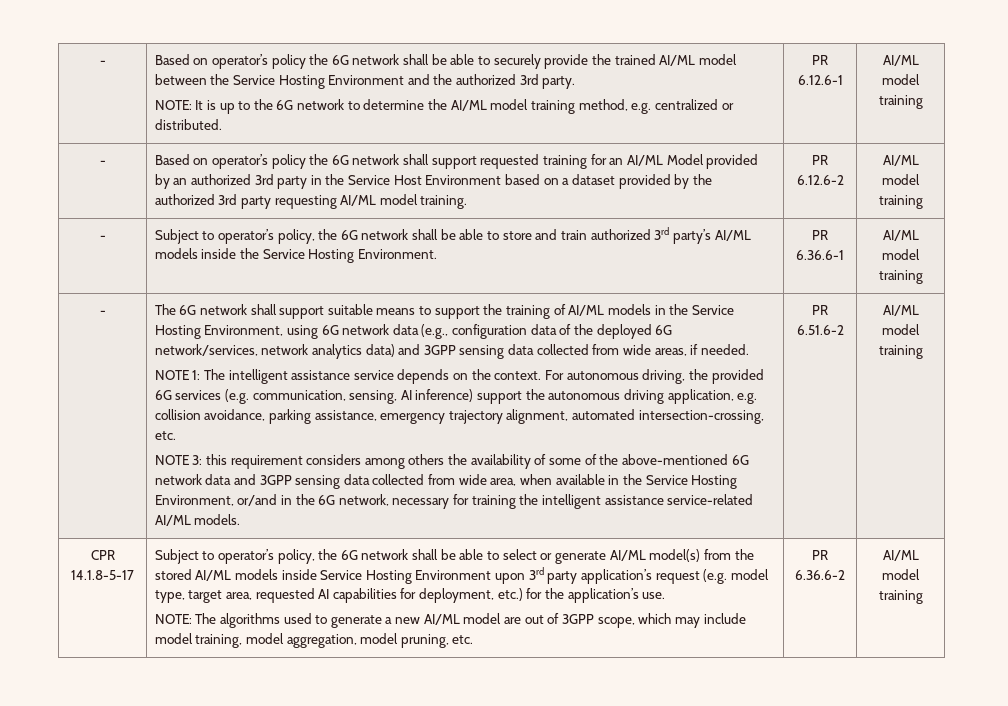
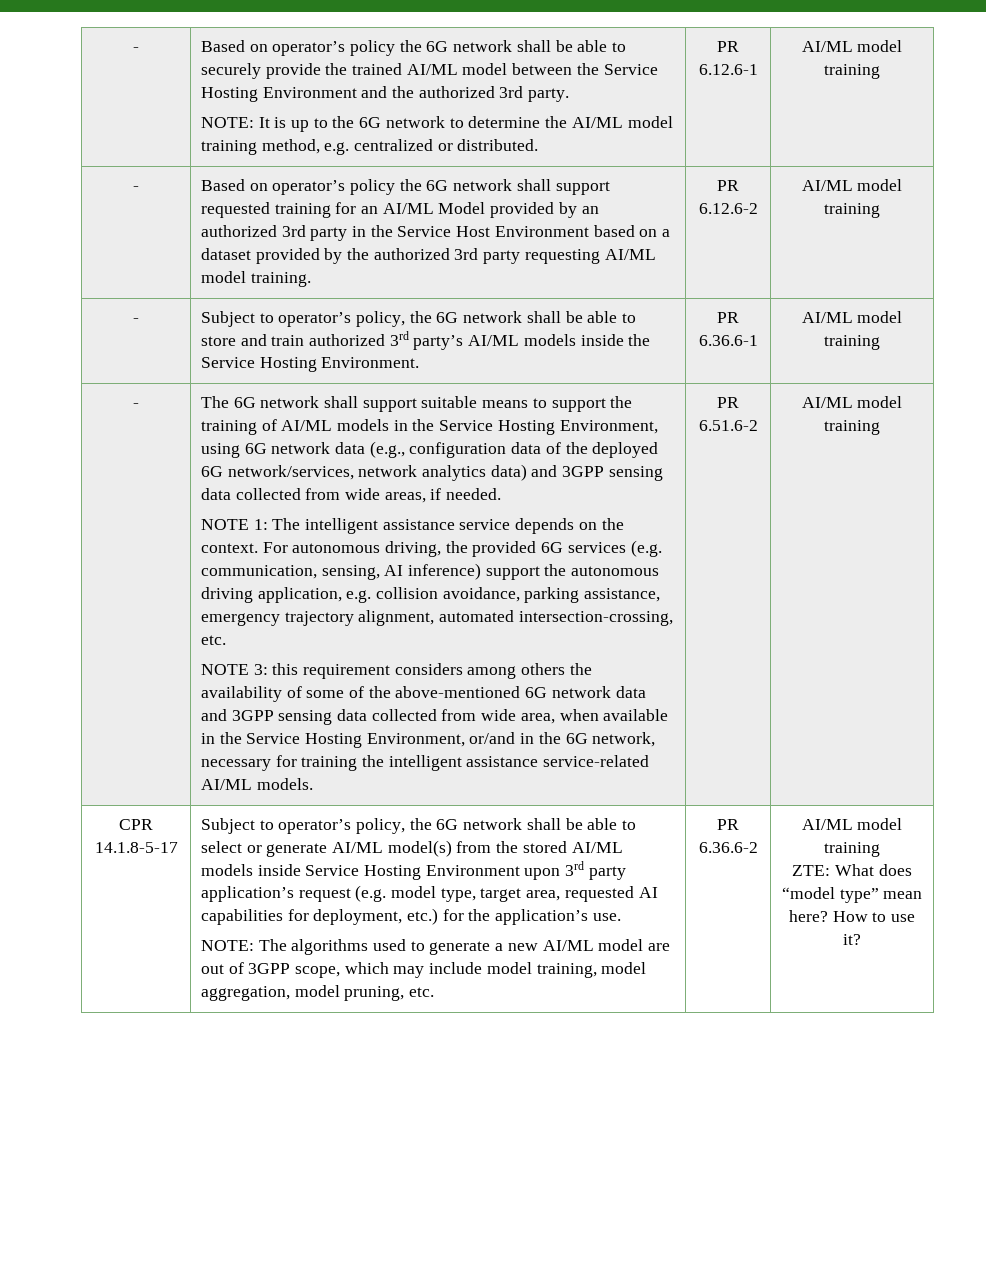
(923, 597) none -> [792,864,912,876] [781,887,923,903] [788,910,916,922] [843,934,861,945] // ZTE: What does “model type” mean here? How to use it?

